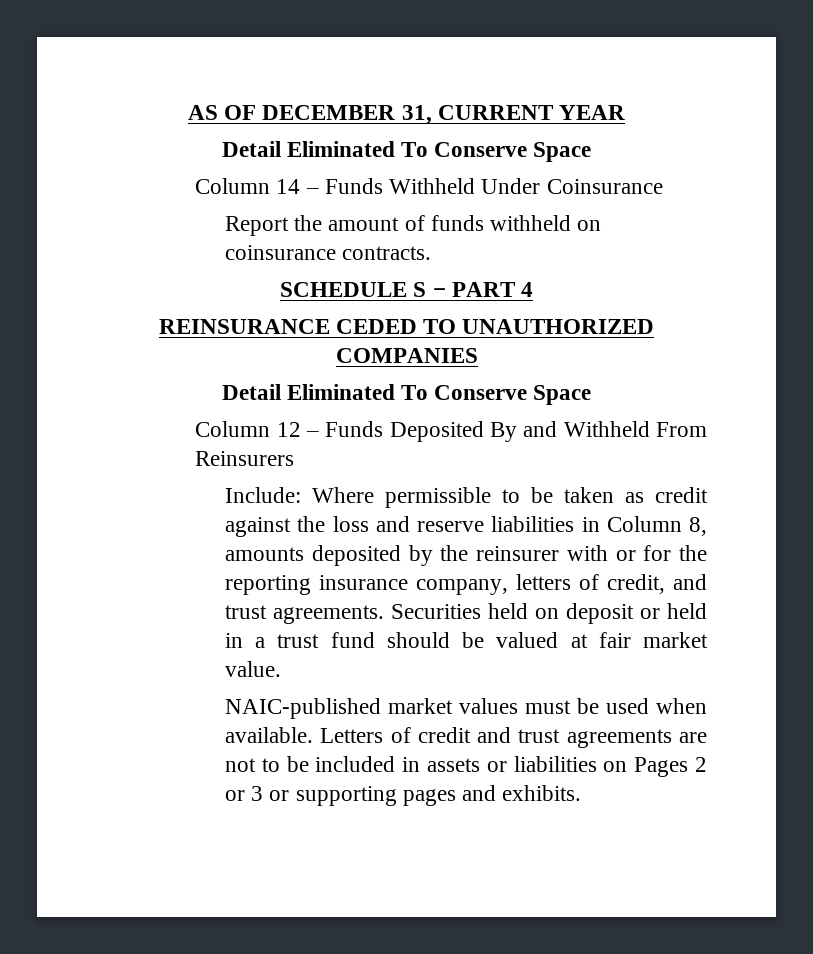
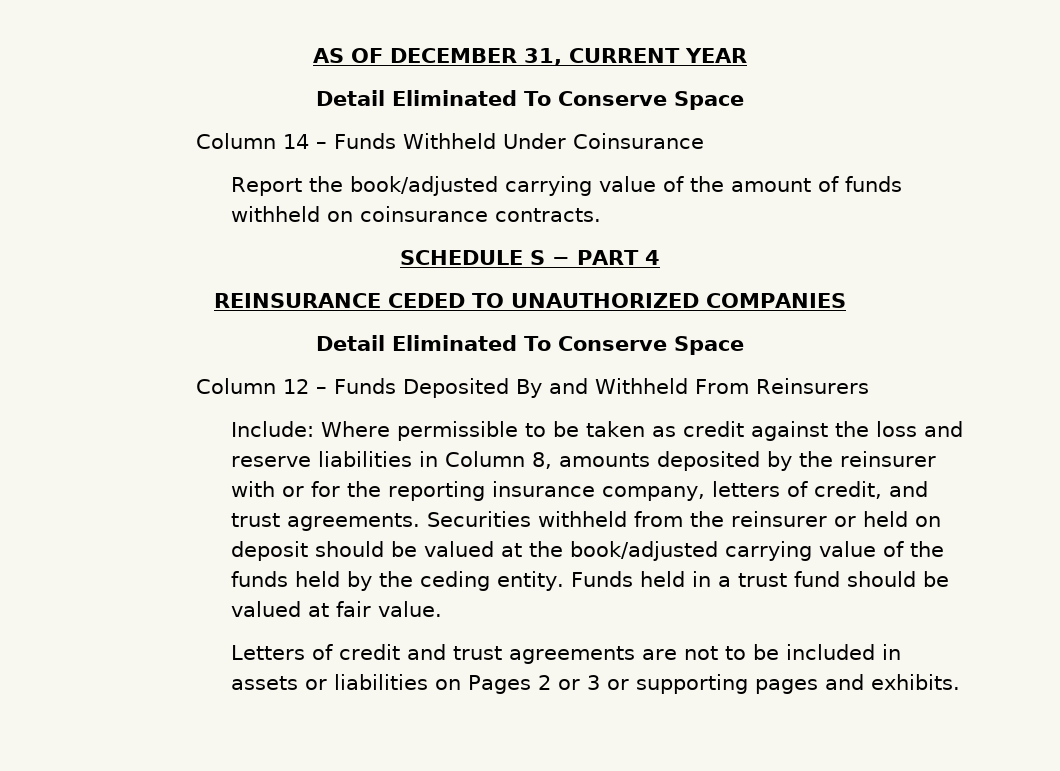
(323, 223) none -> [349,176,724,196] book/adjusted carrying value of the
[488,603,661,624] held on deposit or -> [537,511,941,527] [230,541,944,561] [230,571,633,591] withheld from the reinsurer or held on deposit should be valued at the book/adjusted carrying value of the funds held by the ceding entity. Funds
[642,632,708,648] market -> (371, 609) none
[225,698,707,719] [225,727,314,743] NAIC-published market values must be used when available. -> (442, 609) none

